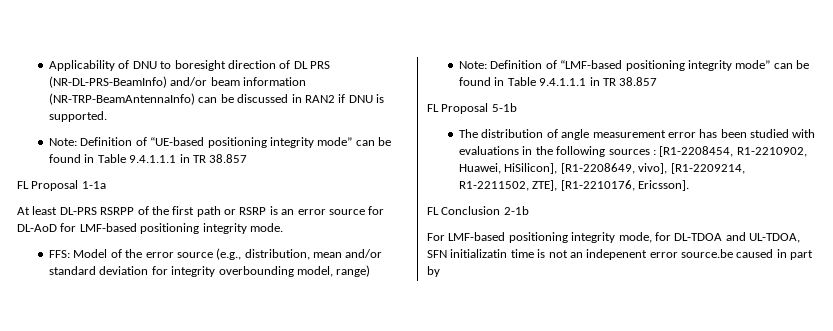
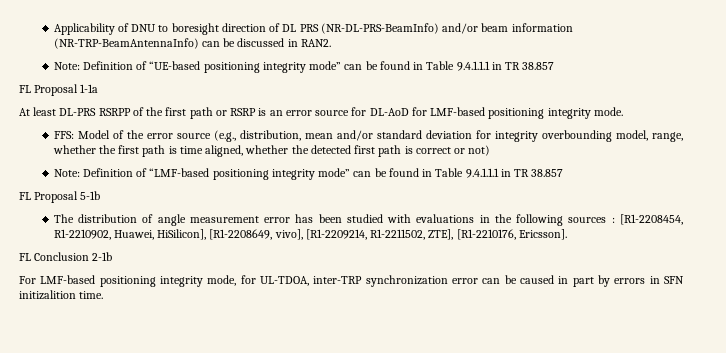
[304,94,385,103] [49,111,108,122] RAN2 if DNU is supported. -> [300,39,331,47] RAN2.
[336,265,371,277] range) -> [652,132,684,142] [52,145,491,157] range, whether the first path is time aligned, whether the detected first path is correct or not)
[674,232,800,243] [427,249,814,260] [427,266,440,277] DL-TDOA and UL-TDOA, SFN initializatin time is not an indepenent error source.be caused in part by -> [260,275,685,287] [19,290,104,300] UL-TDOA, inter-TRP synchronization error can be caused in part by errors in SFN initizalition time.

